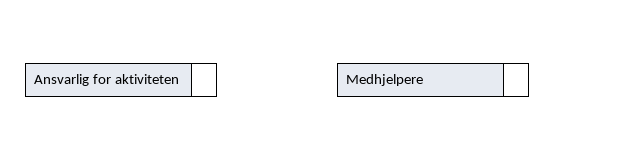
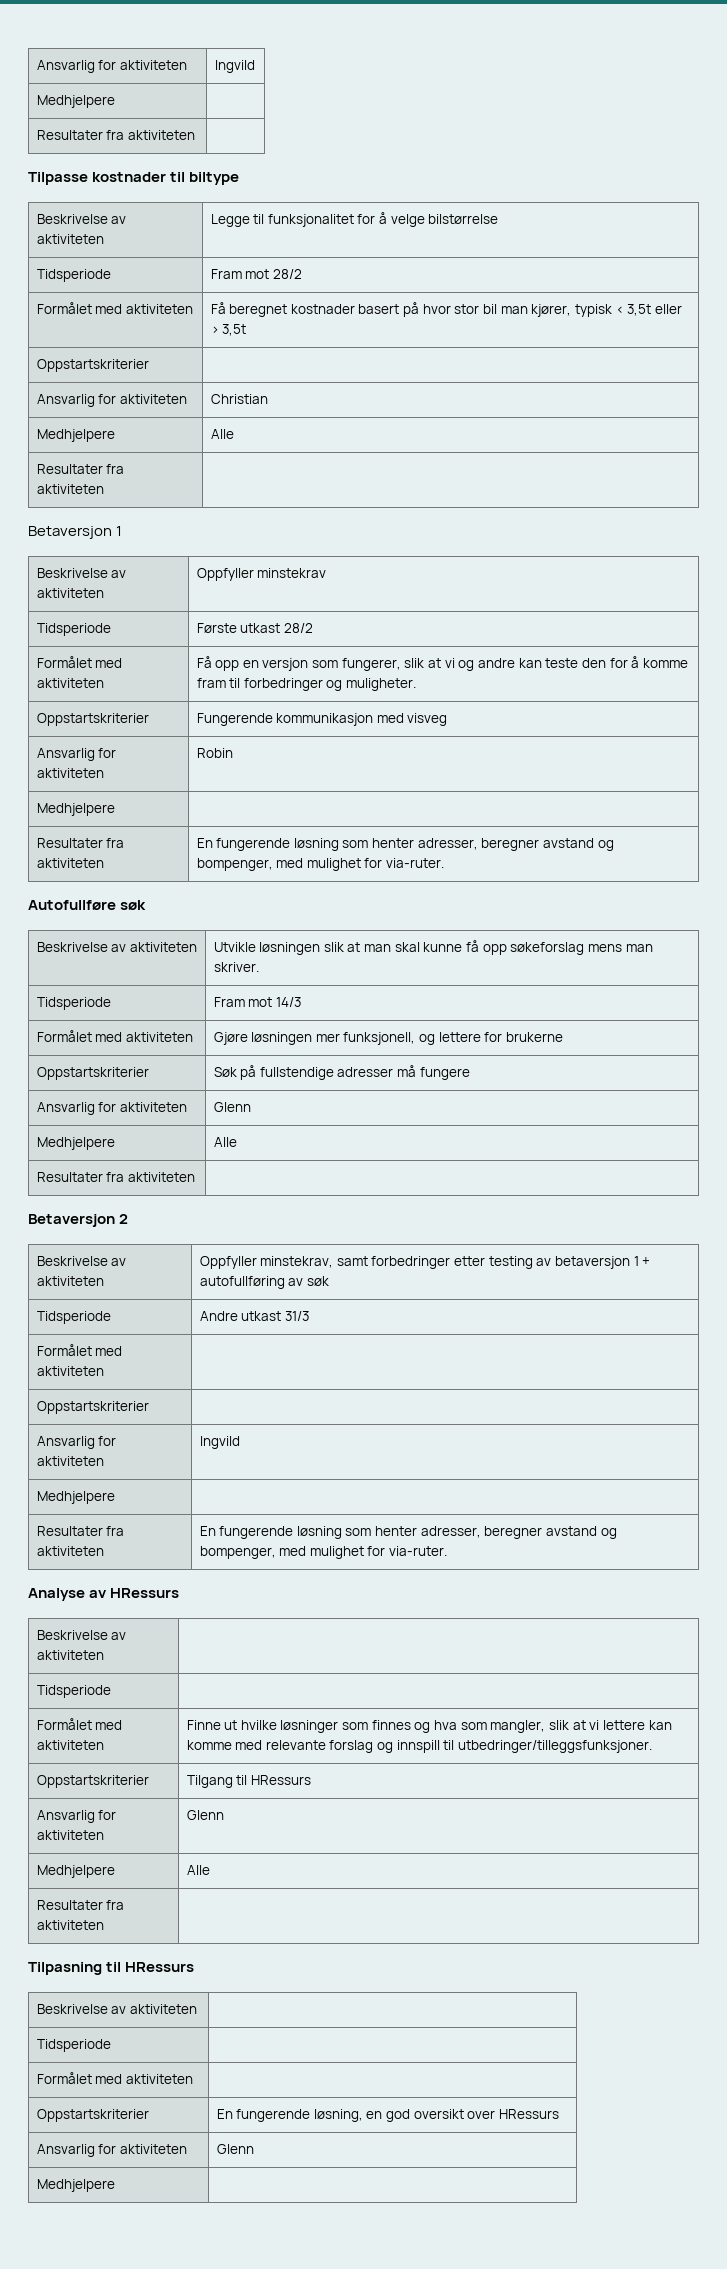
[33,74,179,86] [345,74,423,86] Ansvarlig for aktiviteten | // Medhjelpere | -> [36,60,187,73] [214,60,255,73] [36,95,115,108] [36,130,195,140] [28,172,240,185] [36,214,127,224] [36,234,104,244] [210,212,499,227] [36,269,111,282] [210,269,302,279] [36,302,193,314] [210,302,682,317] [210,324,247,336] [36,359,149,372] [36,394,187,407] [210,394,268,404] [36,429,115,442] [210,429,234,439] [36,464,125,474] [36,484,104,494] [28,526,123,539] [36,568,127,578] [36,588,104,598] [196,568,327,581] [36,623,111,636] [196,623,313,633] [36,656,123,668] [36,678,104,688] [196,656,688,671] [196,678,417,691] [36,713,149,726] [196,713,448,726] [36,748,117,761] [36,768,104,778] [196,748,233,758] [36,803,115,816] [36,838,125,848] [36,858,104,868] [196,838,614,851] [196,858,445,871] [28,900,147,910] [36,942,197,952] [213,940,653,955] [213,962,259,972] [36,997,111,1010] [213,997,301,1007] [36,1030,193,1042] [213,1032,564,1045] [36,1067,149,1080] [213,1065,470,1080] [36,1102,187,1115] [213,1102,251,1112] [36,1137,115,1150] [213,1137,237,1147] [36,1172,195,1182] [28,1214,129,1227] [36,1256,127,1266] [36,1276,104,1286] [199,1256,651,1269] [199,1276,329,1289] [36,1311,111,1324] [199,1311,309,1321] [36,1344,123,1356] [36,1366,104,1376] [36,1401,149,1414] [36,1436,117,1449] [36,1456,104,1466] [199,1436,240,1449] [36,1491,115,1504] [36,1526,125,1536] [36,1546,104,1556] [199,1526,617,1539] [199,1546,448,1559] [28,1588,180,1601] [36,1630,127,1640] [36,1650,104,1660] [36,1685,111,1698] [36,1718,123,1730] [36,1740,104,1750] [186,1720,672,1733] [186,1740,653,1753] [36,1775,149,1788] [186,1775,311,1788] [36,1810,117,1823] [36,1830,104,1840] [186,1810,224,1820] [36,1865,115,1878] [186,1865,210,1875] [36,1900,125,1910] [36,1920,104,1930] [28,1962,195,1975] [36,2004,197,2014] [36,2039,111,2052] [36,2072,193,2084] [36,2109,149,2122] [216,2109,560,2122] [36,2144,187,2157] [216,2144,254,2154] [36,2179,115,2192] Ansvarlig for aktiviteten | Ingvild // Medhjelpere | // Resultater fra aktiviteten | // Tilpasse kostnader til biltype // Beskrivelse av aktiviteten | Legge til funksjonalitet for å velge bilstørrelse // Tidsperiode | Fram mot 28/2 // Formålet med aktiviteten | Få beregnet kostnader basert på hvor stor bil man kjører, typisk < 3,5t eller > 3,5t // Oppstartskriterier | // Ansvarlig for aktiviteten | Christian // Medhjelpere | Alle // Resultater fra aktiviteten | // Betaversjon 1 // Beskrivelse av aktiviteten | Oppfyller minstekrav // Tidsperiode | Første utkast 28/2 // Formålet med aktiviteten | Få opp en versjon som fungerer, slik at vi og andre kan teste den for å komme fram til forbedringer og muligheter. // Oppstartskriterier | Fungerende kommunikasjon med visveg // Ansvarlig for aktiviteten | Robin // Medhjelpere | // Resultater fra aktiviteten | En fungerende løsning som henter adresser, beregner avstand og bompenger, med mulighet for via-ruter. // Autofullføre søk // Beskrivelse av aktiviteten | Utvikle løsningen slik at man skal kunne få opp søkeforslag mens man skriver. // Tidsperiode | Fram mot 14/3 // Formålet med aktiviteten | Gjøre løsningen mer funksjonell, og lettere for brukerne // Oppstartskriterier | Søk på fullstendige adresser må fungere // Ansvarlig for aktiviteten | Glenn // Medhjelpere | Alle // Resultater fra aktiviteten | // Betaversjon 2 // Beskrivelse av aktiviteten | Oppfyller minstekrav, samt forbedringer etter testing av betaversjon 1 + autofullføring av søk // Tidsperiode | Andre utkast 31/3 // Formålet med aktiviteten | // Oppstartskriterier | // Ansvarlig for aktiviteten | Ingvild // Medhjelpere | // Resultater fra aktiviteten | En fungerende løsning som henter adresser, beregner avstand og bompenger, med mulighet for via-ruter. // Analyse av HRessurs // Beskrivelse av aktiviteten | // Tidsperiode | // Formålet med aktiviteten | Finne ut hvilke løsninger som finnes og hva som mangler, slik at vi lettere kan komme med relevante forslag og innspill til utbedringer/tilleggsfunksjoner. // Oppstartskriterier | Tilgang til HRessurs // Ansvarlig for aktiviteten | Glenn // Medhjelpere | Alle // Resultater fra aktiviteten | // Tilpasning til HRessurs // Beskrivelse av aktiviteten | // Tidsperiode | // Formålet med aktiviteten | // Oppstartskriterier | En fungerende løsning, en god oversikt over HRessurs // Ansvarlig for aktiviteten | Glenn // Medhjelpere |

